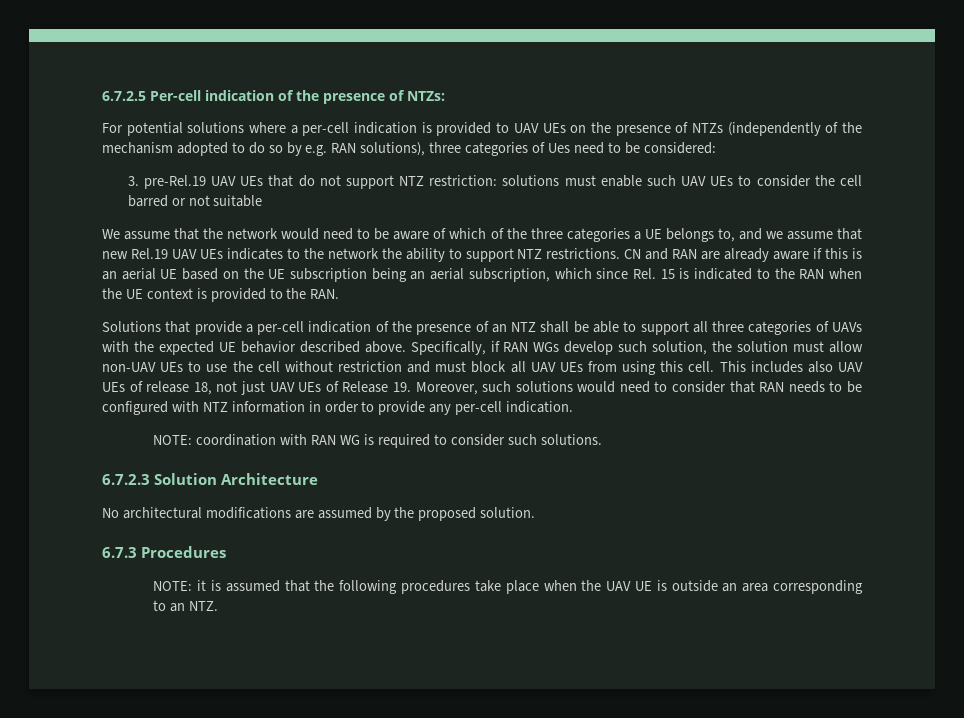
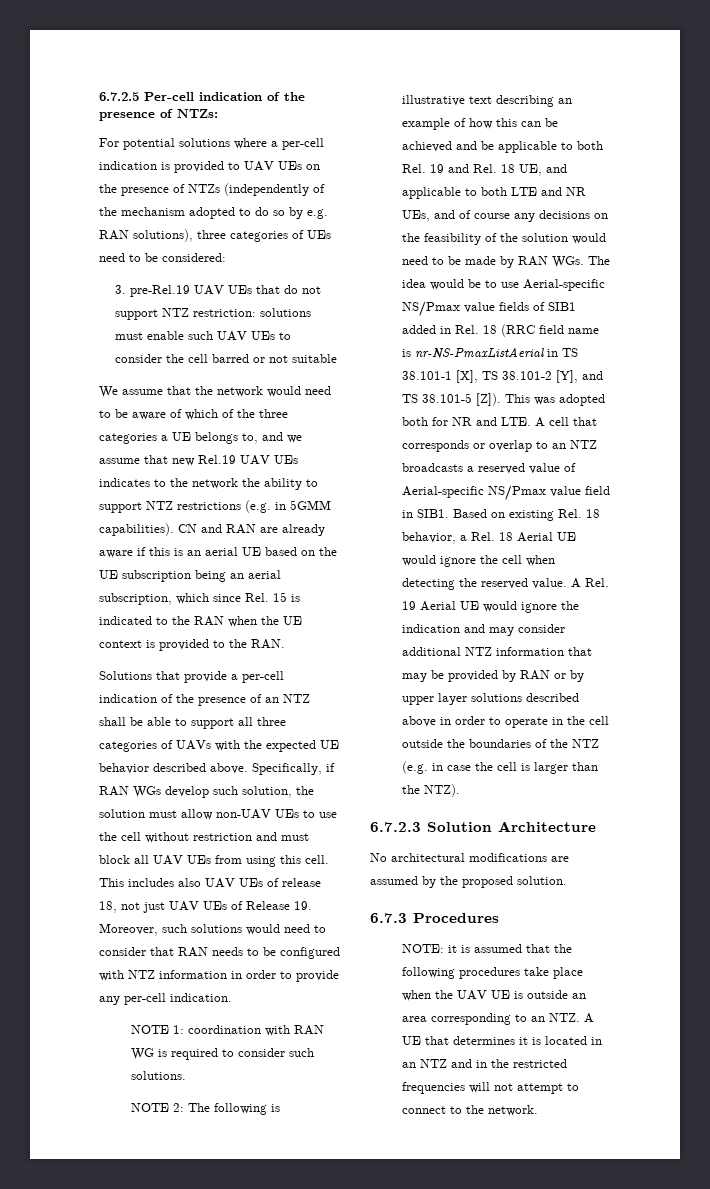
[547,143,570,153] Ues -> [307,230,331,239] UEs
[546,248,621,259] restrictions. -> [177,500,331,513] [99,523,174,536] restrictions (e.g. in 5GMM capabilities).
[153,435,193,445] NOTE: -> [131,1025,185,1034] NOTE 1:
(602, 439) none -> [131,1103,281,1115] [402,95,573,107] [402,118,559,130] [402,141,604,153] [402,164,568,176] [402,187,587,199] [402,210,609,222] [402,233,607,245] [402,256,611,268] [402,279,606,291] [402,301,577,317] [402,324,600,337] [402,347,579,360] [402,370,604,383] [402,393,606,406] [402,417,598,427] [402,440,598,452] [402,463,577,474] [402,485,611,501] [402,509,601,521] [402,532,577,544] [402,555,556,567] [402,578,610,590] [402,601,580,613] [402,624,566,636] [402,647,593,656] [402,670,585,682] [402,693,580,705] [402,716,610,728] [402,739,600,748] [402,761,599,774] [402,784,461,797] // NOTE 2: The following is illustrative text describing an example of how this can be achieved and be applicable to both Rel. 19 and Rel. 18 UE, and applicable to both LTE and NR UEs, and of course any decisions on the feasibility of the solution would need to be made by RAN WGs. The idea would be to use Aerial-specific NS/Pmax value fields of SIB1 added in Rel. 18 (RRC field name is nr-NS-PmaxListAerial in TS 38.101-1 [X], TS 38.101-2 [Y], and TS 38.101-5 [Z]). This was adopted both for NR and LTE. A cell that corresponds or overlap to an NTZ broadcasts a reserved value of Aerial-specific NS/Pmax value field in SIB1. Based on existing Rel. 18 behavior, a Rel. 18 Aerial UE would ignore the cell when detecting the reserved value. A Rel. 19 Aerial UE would ignore the indication and may consider additional NTZ information that may be provided by RAN or by upper layer solutions described above in order to operate in the cell outside the boundaries of the NTZ (e.g. in case the cell is larger than the NTZ).
(219, 606) none -> [584,1013,595,1023] [402,1036,603,1045] [402,1059,568,1068] [402,1082,580,1094] [402,1105,539,1116] A UE that determines it is located in an NTZ and in the restricted frequencies will not attempt to connect to the network.

